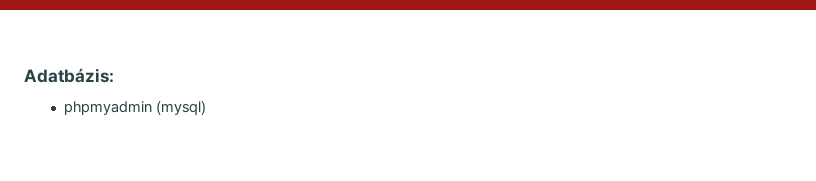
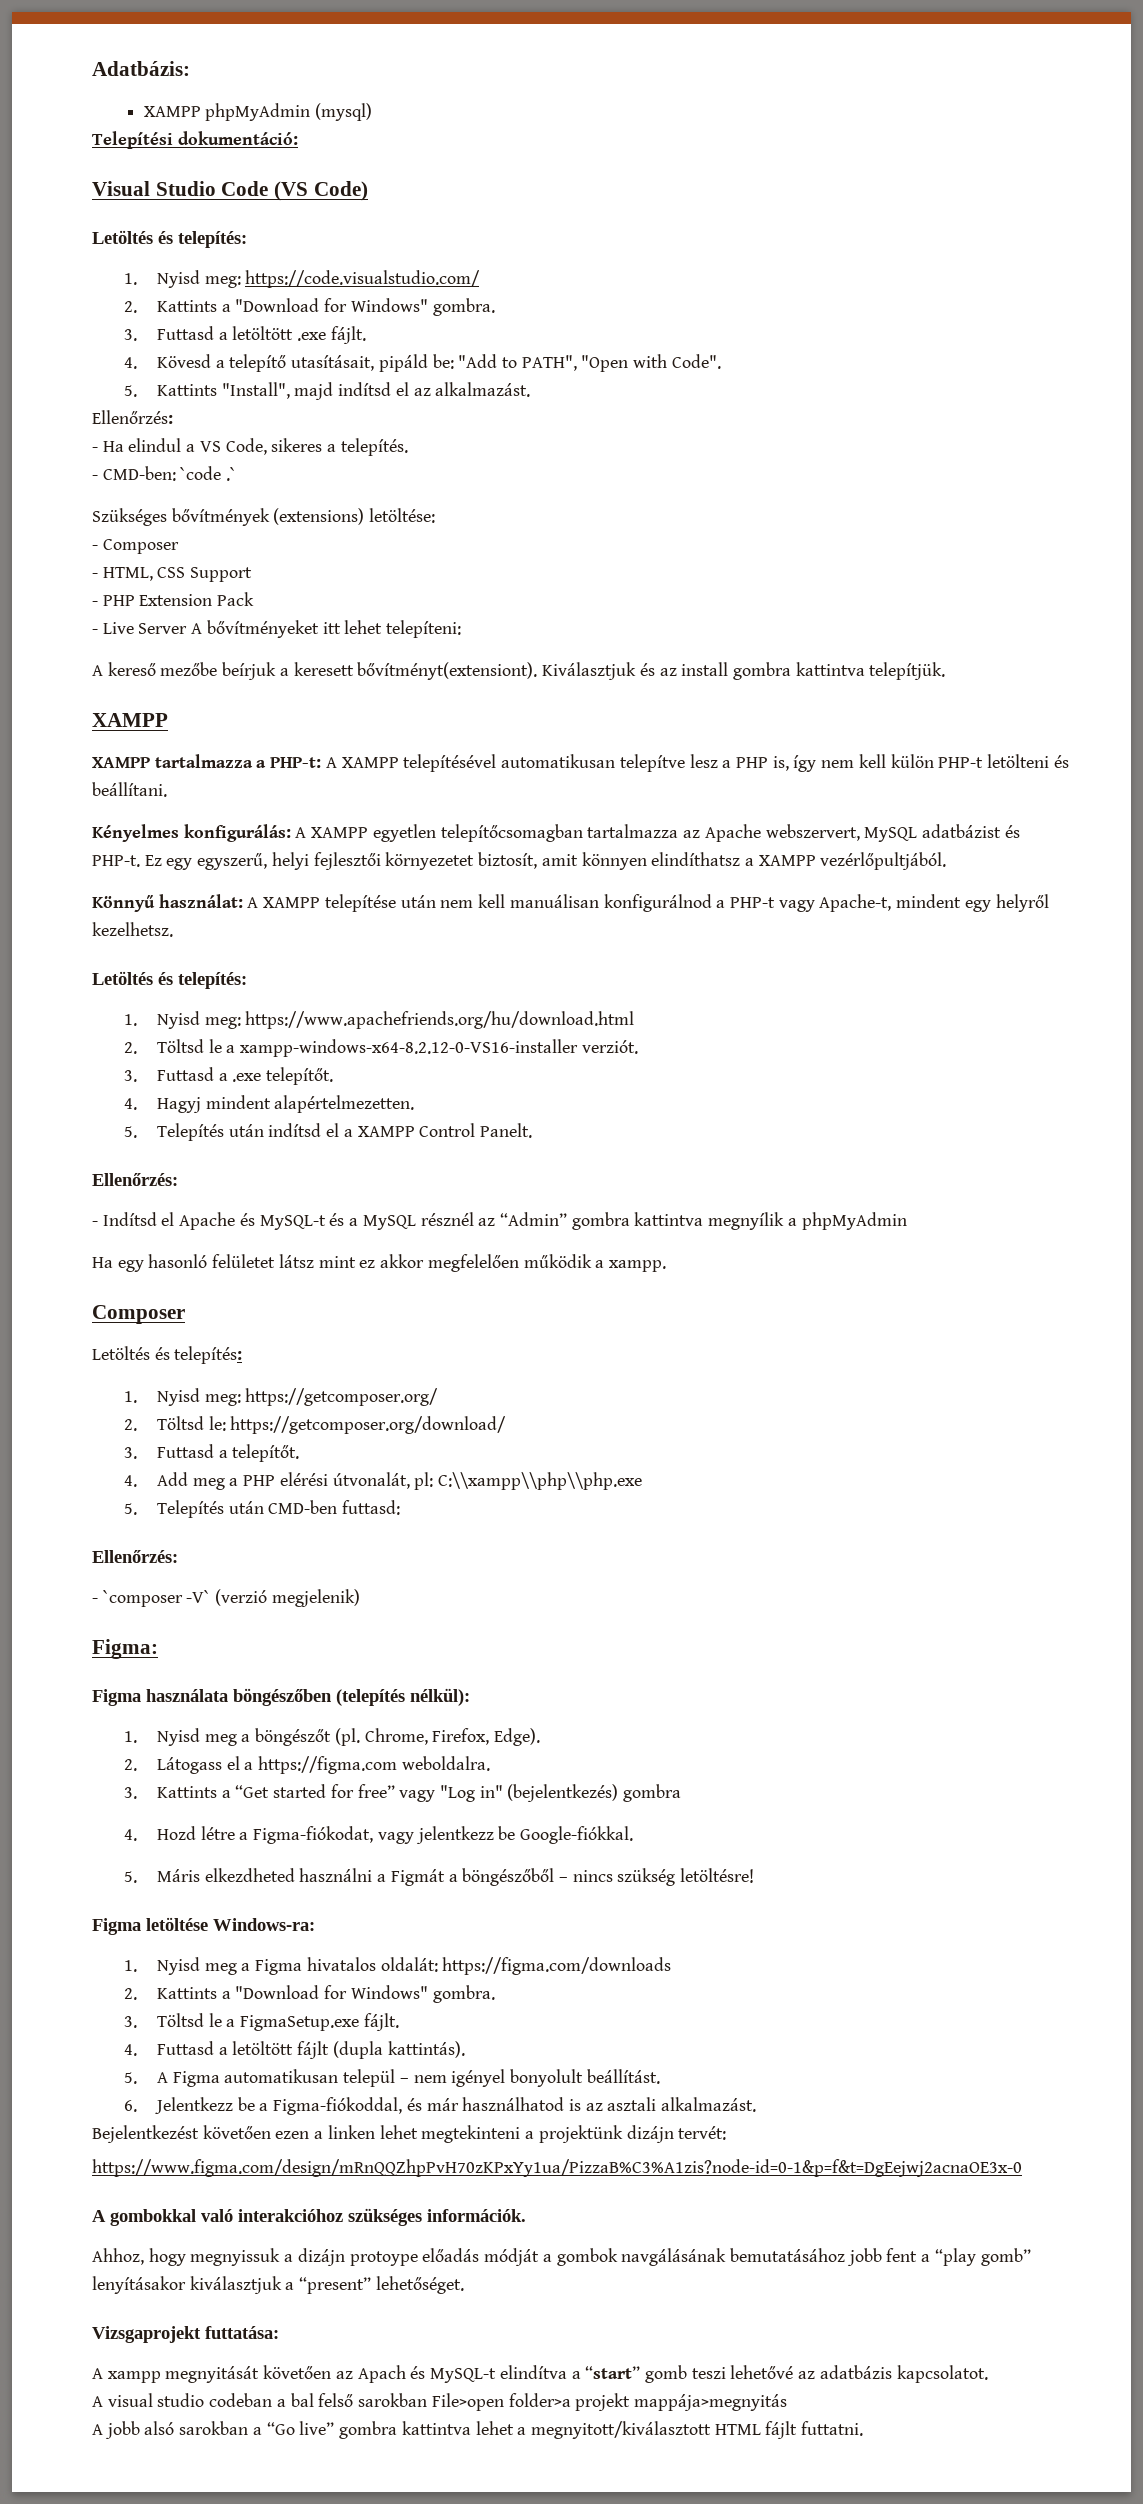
[64,101,153,115] phpmyadmin -> [143,103,311,121] XAMPP phpMyAdmin
(207, 107) none -> [92,131,298,149] [92,181,368,201] [92,230,247,248] [124,270,481,288] [124,298,495,316] [124,326,366,344] [124,354,721,372] [124,382,531,400] [92,410,173,424] [92,438,408,456] [92,466,237,481] [92,508,436,526] [92,539,179,554] [92,567,253,582] [92,592,255,606] [92,620,462,638] [92,662,946,680] [92,713,168,727] [92,754,1069,772] [92,782,167,797] [92,824,1020,842] [92,852,947,870] [92,894,1049,912] [92,922,173,937] [92,971,247,989] [124,1011,635,1029] [124,1039,638,1057] [124,1067,334,1085] [124,1095,415,1113] [124,1123,532,1141] [92,1173,178,1186] [92,1212,907,1230] [92,1254,666,1272] [92,1305,185,1324] [92,1346,243,1364] [124,1388,439,1406] [124,1416,507,1434] [124,1444,300,1462] [124,1472,642,1490] [124,1500,401,1518] [92,1550,178,1563] [92,1589,360,1607] [92,1639,158,1659] [92,1688,470,1706] [124,1728,540,1746] [124,1756,490,1774] [124,1784,682,1802] [124,1826,633,1844] [124,1868,755,1886] [92,1917,315,1935] [124,1957,672,1975] [124,1985,495,2003] [124,2013,399,2031] [124,2041,465,2059] [124,2069,660,2087] [124,2097,757,2115] [92,2125,727,2143] [92,2159,1022,2177] [92,2208,526,2226] [92,2248,1031,2266] [92,2276,464,2294] [92,2326,279,2343] [92,2365,988,2383] [92,2393,787,2411] [92,2421,864,2439] // Telepítési dokumentáció: // Visual Studio Code (VS Code) // Letöltés és telepítés: // 1. Nyisd meg: https://code.visualstudio.com/ // 2. Kattints a "Download for Windows" gombra. // 3. Futtasd a letöltött .exe fájlt. // 4. Kövesd a telepítő utasításait, pipáld be: "Add to PATH", "Open with Code". // 5. Kattints "Install", majd indítsd el az alkalmazást. // Ellenőrzés: // - Ha elindul a VS Code, sikeres a telepítés. // - CMD-ben: `code .` // Szükséges bővítmények (extensions) letöltése: // - Composer // - HTML, CSS Support // - PHP Extension Pack // - Live Server A bővítményeket itt lehet telepíteni: // A kereső mezőbe beírjuk a keresett bővítményt(extensiont). Kiválasztjuk és az install gombra kattintva telepítjük. // XAMPP // XAMPP tartalmazza a PHP-t: A XAMPP telepítésével automatikusan telepítve lesz a PHP is, így nem kell külön PHP-t letölteni és beállítani. // Kényelmes konfigurálás: A XAMPP egyetlen telepítőcsomagban tartalmazza az Apache webszervert, MySQL adatbázist és PHP-t. Ez egy egyszerű, helyi fejlesztői környezetet biztosít, amit könnyen elindíthatsz a XAMPP vezérlőpultjából. // Könnyű használat: A XAMPP telepítése után nem kell manuálisan konfigurálnod a PHP-t vagy Apache-t, mindent egy helyről kezelhetsz. // Letöltés és telepítés: // 1. Nyisd meg: https://www.apachefriends.org/hu/download.html // 2. Töltsd le a xampp-windows-x64-8.2.12-0-VS16-installer verziót. // 3. Futtasd a .exe telepítőt. // 4. Hagyj mindent alapértelmezetten. // 5. Telepítés után indítsd el a XAMPP Control Panelt. // Ellenőrzés: // - Indítsd el Apache és MySQL-t és a MySQL résznél az “Admin” gombra kattintva megnyílik a phpMyAdmin // Ha egy hasonló felületet látsz mint ez akkor megfelelően működik a xampp. // Composer // Letöltés és telepítés: // 1. Nyisd meg: https://getcomposer.org/ // 2. Töltsd le: https://getcomposer.org/download/ // 3. Futtasd a telepítőt. // 4. Add meg a PHP elérési útvonalát, pl: C:\\xampp\\php\\php.exe // 5. Telepítés után CMD-ben futtasd: // Ellenőrzés: // - `composer -V` (verzió megjelenik) // Figma: // Figma használata böngészőben (telepítés nélkül): // 1. Nyisd meg a böngészőt (pl. Chrome, Firefox, Edge). // 2. Látogass el a https://figma.com weboldalra. // 3. Kattints a “Get started for free” vagy "Log in" (bejelentkezés) gombra // 4. Hozd létre a Figma-fiókodat, vagy jelentkezz be Google-fiókkal. // 5. Máris elkezdheted használni a Figmát a böngészőből – nincs szükség letöltésre! // Figma letöltése Windows-ra: // 1. Nyisd meg a Figma hivatalos oldalát: https://figma.com/downloads // 2. Kattints a "Download for Windows" gombra. // 3. Töltsd le a FigmaSetup.exe fájlt. // 4. Futtasd a letöltött fájlt (dupla kattintás). // 5. A Figma automatikusan települ – nem igényel bonyolult beállítást. // 6. Jelentkezz be a Figma-fiókoddal, és már használhatod is az asztali alkalmazást. // Bejelentkezést követően ezen a linken lehet megtekinteni a projektünk dizájn tervét: // https://www.figma.com/design/mRnQQZhpPvH70zKPxYy1ua/PizzaB%C3%A1zis?node-id=0-1&p=f&t=DgEejwj2acnaOE3x-0 // A gombokkal való interakcióhoz szükséges információk. // Ahhoz, hogy megnyissuk a dizájn protoype előadás módját a gombok navgálásának bemutatásához jobb fent a “play gomb” lenyításakor kiválasztjuk a “present” lehetőséget. // Vizsgaprojekt futtatása: // A xampp megnyitását követően az Apach és MySQL-t elindítva a “start” gomb teszi lehetővé az adatbázis kapcsolatot. // A visual studio codeban a bal felső sarokban File>open folder>a projekt mappája>megnyitás // A jobb alsó sarokban a “Go live” gombra kattintva lehet a megnyitott/kiválasztott HTML fájlt futtatni.

